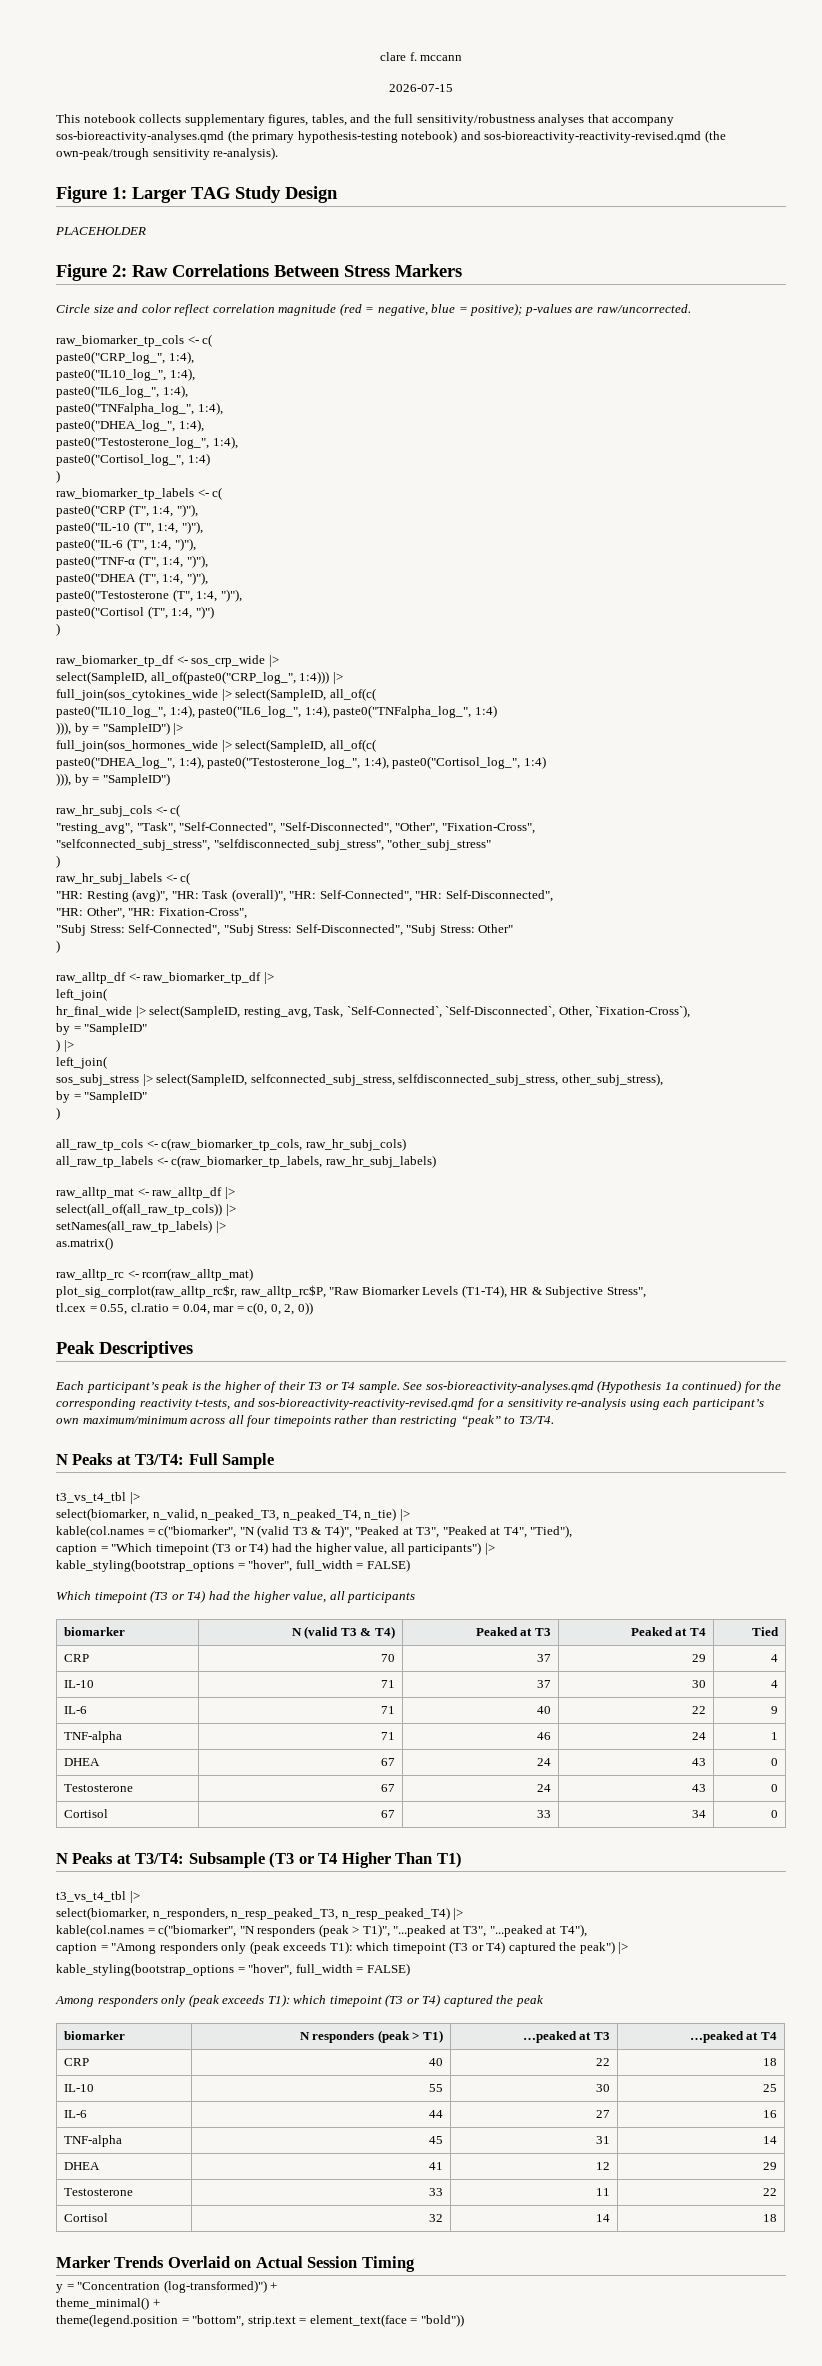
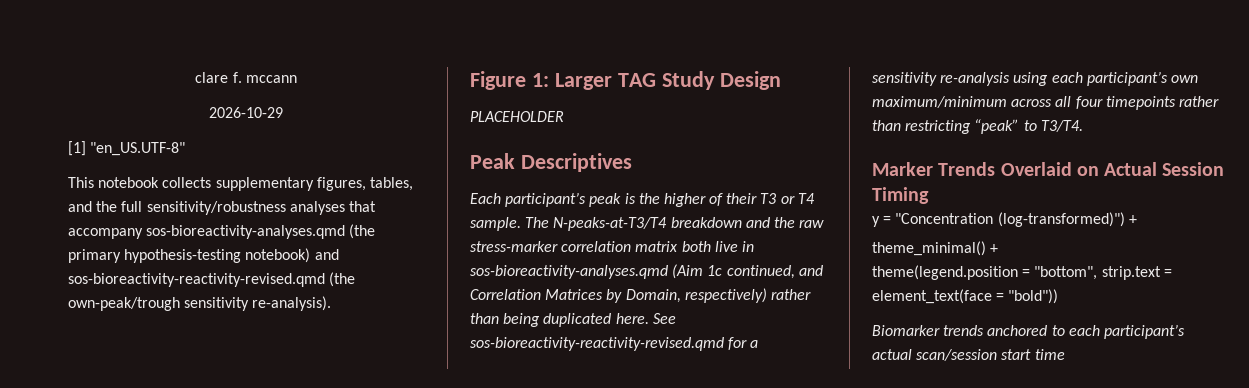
[389,84,453,92] 2026-07-15 -> [209,107,283,118] [68,141,186,156] 2026-10-29 // [1] "en_US.UTF-8"
[56,264,462,281] [56,303,691,316] [56,334,213,347] [56,351,194,364] [56,368,195,381] [56,385,188,398] [56,402,223,415] [56,419,204,432] [56,436,238,449] [56,453,210,466] [56,470,60,483] [56,487,223,500] [56,504,198,517] [56,521,203,534] [56,538,196,551] [56,555,208,568] [56,572,208,585] [56,589,242,602] [56,606,214,619] [56,623,60,636] [56,655,279,667] [56,671,343,684] [56,688,376,701] [56,705,497,718] [56,722,184,735] [56,739,376,752] [56,756,546,769] [56,773,170,786] [56,804,181,817] [56,822,535,834] [56,839,492,851] [56,855,60,868] [56,872,191,885] [56,889,553,902] [56,907,247,919] [56,924,514,936] [56,940,60,953] [56,972,274,984] [56,988,107,1001] [56,1005,691,1018] [56,1023,148,1035] [56,1039,74,1052] [56,1056,107,1069] [56,1073,663,1086] [56,1091,148,1103] [56,1107,60,1120] [56,1138,406,1151] [56,1155,436,1168] [56,1187,235,1199] [56,1203,236,1216] [56,1220,226,1233] [56,1237,113,1250] [56,1268,254,1281] [56,1285,646,1298] [56,1302,313,1315] // Figure 2: Raw Correlations Between Stress Markers // Circle size and color reflect correlation magnitude (red = negative, blue = positive); p-values are raw/uncorrected. // raw_biomarker_tp_cols <- c( // paste0("CRP_log_", 1:4), // paste0("IL10_log_", 1:4), // paste0("IL6_log_", 1:4), // paste0("TNFalpha_log_", 1:4), // paste0("DHEA_log_", 1:4), // paste0("Testosterone_log_", 1:4), // paste0("Cortisol_log_", 1:4) // ) // raw_biomarker_tp_labels <- c( // paste0("CRP (T", 1:4, ")"), // paste0("IL-10 (T", 1:4, ")"), // paste0("IL-6 (T", 1:4, ")"), // paste0("TNF-α (T", 1:4, ")"), // paste0("DHEA (T", 1:4, ")"), // paste0("Testosterone (T", 1:4, ")"), // paste0("Cortisol (T", 1:4, ")") // ) // raw_biomarker_tp_df <- sos_crp_wide |> // select(SampleID, all_of(paste0("CRP_log_", 1:4))) |> // full_join(sos_cytokines_wide |> select(SampleID, all_of(c( // paste0("IL10_log_", 1:4), paste0("IL6_log_", 1:4), paste0("TNFalpha_log_", 1:4) // ))), by = "SampleID") |> // full_join(sos_hormones_wide |> select(SampleID, all_of(c( // paste0("DHEA_log_", 1:4), paste0("Testosterone_log_", 1:4), paste0("Cortisol_log_", 1:4) // ))), by = "SampleID") // raw_hr_subj_cols <- c( // "resting_avg", "Task", "Self-Connected", "Self-Disconnected", "Other", "Fixation-Cross", // "selfconnected_subj_stress", "selfdisconnected_subj_stress", "other_subj_stress" // ) // raw_hr_subj_labels <- c( // "HR: Resting (avg)", "HR: Task (overall)", "HR: Self-Connected", "HR: Self-Disconnected", // "HR: Other", "HR: Fixation-Cross", // "Subj Stress: Self-Connected", "Subj Stress: Self-Disconnected", "Subj Stress: Other" // ) // raw_alltp_df <- raw_biomarker_tp_df |> // left_join( // hr_final_wide |> select(SampleID, resting_avg, Task, `Self-Connected`, `Self-Disconnected`, Other, `Fixation-Cross`), // by = "SampleID" // ) |> // left_join( // sos_subj_stress |> select(SampleID, selfconnected_subj_stress, selfdisconnected_subj_stress, other_subj_stress), // by = "SampleID" // ) // all_raw_tp_cols <- c(raw_biomarker_tp_cols, raw_hr_subj_cols) // all_raw_tp_labels <- c(raw_biomarker_tp_labels, raw_hr_subj_labels) // raw_alltp_mat <- raw_alltp_df |> // select(all_of(all_raw_tp_cols)) |> // setNames(all_raw_tp_labels) |> // as.matrix() // raw_alltp_rc <- rcorr(raw_alltp_mat) // plot_sig_corrplot(raw_alltp_rc$r, raw_alltp_rc$P, "Raw Biomarker Levels (T1-T4), HR & Subjective Stress", // tl.cex = 0.55, cl.ratio = 0.04, mar = c(0, 0, 2, 0)) -> (564, 116) none
[403,1380,782,1393] [56,1398,255,1410] See sos-bioreactivity-analyses.qmd (Hypothesis 1a continued) for the corresponding reactivity t-tests, and -> [525,217,825,231] [470,241,754,252] [470,264,823,279] [470,288,811,303] [470,313,676,327] The N-peaks-at-T3/T4 breakdown and the raw stress-marker correlation matrix both live in sos-bioreactivity-analyses.qmd (Aim 1c continued, and Correlation Matrices by Domain, respectively) rather than being duplicated here. See
[56,1453,275,1469] [56,1492,140,1504] [56,1508,410,1521] [56,1525,573,1538] [56,1542,495,1555] [56,1559,410,1572] [56,1590,416,1603] [64,1627,126,1636] [291,1626,395,1639] [475,1627,551,1636] [630,1627,706,1636] [751,1627,779,1636] [64,1654,90,1662] [380,1654,395,1662] [536,1654,551,1662] [691,1654,706,1662] [770,1654,778,1662] [64,1680,95,1688] [380,1680,395,1688] [536,1680,551,1688] [691,1680,706,1688] [770,1680,778,1688] [64,1706,88,1714] [380,1706,395,1714] [536,1706,551,1714] [691,1706,706,1714] [770,1706,778,1714] [64,1731,123,1743] [380,1732,395,1740] [536,1732,551,1740] [691,1732,706,1740] [770,1732,778,1740] [64,1758,101,1766] [380,1758,395,1766] [536,1758,551,1766] [691,1758,706,1766] [770,1758,778,1766] [64,1784,134,1792] [380,1784,395,1792] [536,1784,551,1792] [691,1784,706,1792] [770,1784,778,1792] [64,1809,109,1818] [380,1810,395,1818] [536,1810,551,1818] [691,1810,706,1818] [770,1810,778,1818] [56,1852,462,1868] [56,1891,140,1903] [56,1907,464,1920] [56,1924,587,1937] [56,1941,629,1954] [56,1963,410,1976] [55,1994,543,2007] [64,2031,126,2040] [299,2030,443,2043] [522,2031,610,2043] [689,2031,777,2043] [64,2058,90,2066] [428,2058,443,2066] [595,2058,610,2066] [762,2058,777,2066] [64,2084,95,2092] [428,2084,443,2092] [595,2084,610,2092] [762,2084,777,2092] [64,2110,88,2118] [428,2110,443,2118] [595,2110,610,2118] [762,2110,777,2118] [64,2135,123,2147] [428,2136,443,2144] [595,2136,610,2144] [762,2136,777,2144] [64,2162,101,2170] [428,2162,443,2170] [595,2162,610,2170] [762,2162,777,2170] [64,2188,134,2196] [428,2188,443,2196] [595,2188,610,2196] [762,2188,777,2196] [64,2213,109,2222] [428,2214,443,2222] [595,2214,610,2222] [762,2214,777,2222] // N Peaks at T3/T4: Full Sample // t3_vs_t4_tbl |> // select(biomarker, n_valid, n_peaked_T3, n_peaked_T4, n_tie) |> // kable(col.names = c("biomarker", "N (valid T3 & T4)", "Peaked at T3", "Peaked at T4", "Tied"), // caption = "Which timepoint (T3 or T4) had the higher value, all participants") |> // kable_styling(bootstrap_options = "hover", full_width = FALSE) // Which timepoint (T3 or T4) had the higher value, all participants // biomarker | N (valid T3 & T4) | Peaked at T3 | Peaked at T4 | Tied // CRP | 70 | 37 | 29 | 4 // IL-10 | 71 | 37 | 30 | 4 // IL-6 | 71 | 40 | 22 | 9 // TNF-alpha | 71 | 46 | 24 | 1 // DHEA | 67 | 24 | 43 | 0 // Testosterone | 67 | 24 | 43 | 0 // Cortisol | 67 | 33 | 34 | 0 // N Peaks at T3/T4: Subsample (T3 or T4 Higher Than T1) // t3_vs_t4_tbl |> // select(biomarker, n_responders, n_resp_peaked_T3, n_resp_peaked_T4) |> // kable(col.names = c("biomarker", "N responders (peak > T1)", "...peaked at T3", "...peaked at T4"), // caption = "Among responders only (peak exceeds T1): which timepoint (T3 or T4) captured the peak") |> // kable_styling(bootstrap_options = "hover", full_width = FALSE) // Among responders only (peak exceeds T1): which timepoint (T3 or T4) captured the peak // biomarker | N responders (peak > T1) | …peaked at T3 | …peaked at T4 // CRP | 40 | 22 | 18 // IL-10 | 55 | 30 | 25 // IL-6 | 44 | 27 | 16 // TNF-alpha | 45 | 31 | 14 // DHEA | 41 | 12 | 29 // Testosterone | 33 | 11 | 22 // Cortisol | 32 | 14 | 18 -> (1083, 126) none
(464, 2320) none -> [872,324,1185,339] [872,349,1065,361] // Biomarker trends anchored to each participant’s actual scan/session start time

